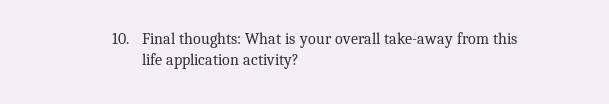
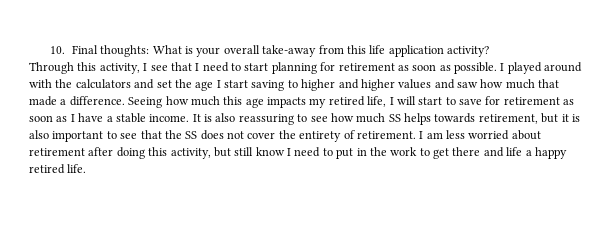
(300, 61) none -> [29,62,583,74] [29,79,560,91] [29,96,575,108] [29,113,580,125] [29,130,541,142] [29,147,567,159] [29,164,87,174] // Through this activity, I see that I need to start planning for retirement as soon as possible. I played around with the calculators and set the age I start saving to higher and higher values and saw how much that made a difference. Seeing how much this age impacts my retired life, I will start to save for retirement as soon as I have a stable income. It is also reassuring to see how much SS helps towards retirement, but it is also important to see that the SS does not cover the entirety of retirement. I am less worried about retirement after doing this activity, but still know I need to put in the work to get there and life a happy retired life.

